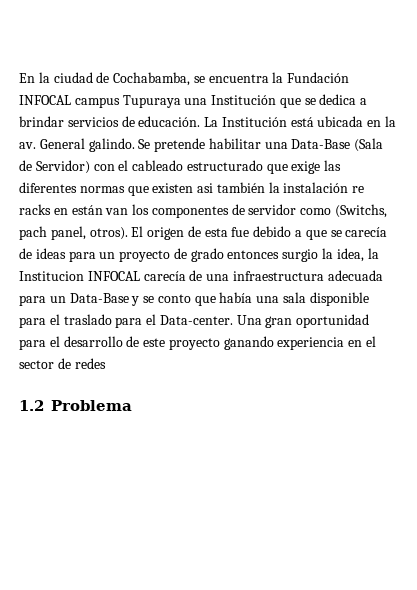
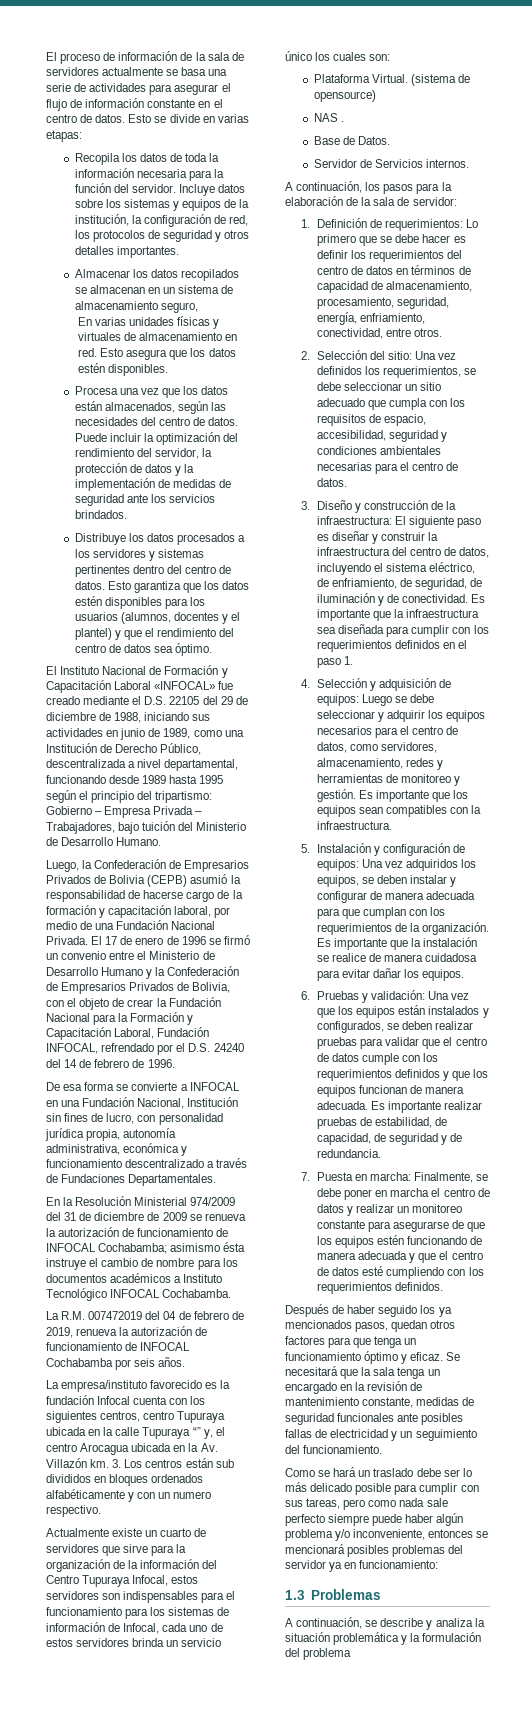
[19,72,350,86] [19,94,368,108] [19,116,397,127] [19,138,384,152] [19,160,342,174] [19,182,365,196] [19,204,388,218] [19,226,388,240] [19,248,379,262] [19,270,383,281] [19,292,369,306] [19,314,370,328] [19,336,377,350] [19,358,106,369] [19,400,132,411] En la ciudad de Cochabamba, se encuentra la Fundación INFOCAL campus Tupuraya una Institución que se dedica a brindar servicios de educación. La Institución está ubicada en la av. General galindo. Se pretende habilitar una Data-Base (Sala de Servidor) con el cableado estructurado que exige las diferentes normas que existen asi también la instalación re racks en están van los componentes de servidor como (Switchs, pach panel, otros). El origen de esta fue debido a que se carecía de ideas para un proyecto de grado entonces surgio la idea, la Institucion INFOCAL carecía de una infraestructura adecuada para un Data-Base y se conto que había una sala disponible para el traslado para el Data-center. Una gran oportunidad para el desarrollo de este proyecto ganando experiencia en el sector de redes // 1.2 Problema -> [46,51,244,64] [46,67,228,76] [46,83,231,95] [46,98,223,111] [46,114,249,123] [46,130,82,142] [74,153,220,165] [74,168,224,181] [74,183,246,196] [74,199,250,211] [74,214,249,227] [74,230,250,242] [74,246,179,258] [74,269,239,281] [74,285,234,294] [74,301,198,313] [78,316,220,329] [78,332,238,341] [78,348,236,360] [78,363,169,376] [74,386,229,398] [74,401,226,414] [74,417,239,426] [74,432,239,445] [74,448,212,459] [74,463,195,476] [74,478,231,491] [74,494,215,506] [74,510,127,519] [74,533,246,545] [74,549,204,561] [74,565,232,577] [74,581,250,593] [74,596,205,609] [74,612,241,624] [74,628,235,640] [74,643,213,656] [46,665,228,678] [46,680,234,693] [46,696,248,705] [46,712,211,723] [46,728,244,740] [46,743,202,755] [46,759,239,771] [46,775,224,784] [46,790,213,803] [46,806,203,818] [46,821,247,834] [46,837,162,846] [46,859,250,872] [46,874,241,887] [46,890,243,902] [46,905,231,918] [46,920,216,930] [46,935,250,945] [46,951,215,960] [46,966,240,979] [46,982,231,994] [46,997,221,1010] [46,1012,194,1025] [46,1027,210,1040] [46,1043,244,1055] [46,1059,175,1068] [46,1082,240,1091] [46,1097,239,1109] [46,1113,223,1125] [45,1128,177,1141] [46,1143,188,1156] [46,1158,248,1168] [46,1174,217,1186] [46,1196,236,1206] [46,1212,246,1221] [46,1227,229,1237] [46,1242,246,1254] [46,1258,238,1270] [46,1273,223,1283] [46,1288,232,1301] [46,1311,244,1320] [46,1326,208,1338] [46,1342,191,1351] [46,1357,186,1370] [46,1380,231,1392] [46,1395,206,1405] [46,1411,226,1423] [46,1427,225,1439] [46,1443,218,1455] [46,1458,234,1468] [46,1474,204,1486] [46,1489,212,1502] [46,1505,101,1517] [46,1528,207,1537] [46,1544,187,1556] [46,1559,218,1572] [46,1575,199,1587] [46,1591,236,1603] [46,1607,230,1619] [46,1622,223,1634] [46,1638,222,1647] [285,51,391,61] [313,74,470,86] [313,90,376,102] [313,113,344,122] [313,136,390,145] [313,159,469,168] [285,181,452,194] [285,196,457,206] [301,218,479,231] [317,234,466,246] [317,250,463,262] [317,265,471,275] [317,281,473,293] [317,297,450,309] [317,312,426,325] [317,328,443,339] [301,350,457,360] [317,366,477,378] [317,382,442,391] [317,398,466,410] [317,414,427,426] [317,430,448,442] [317,446,442,455] [317,462,459,474] [317,478,348,487] [301,500,457,513] [317,516,482,528] [317,531,439,544] [317,547,490,558] [317,562,476,575] [317,578,483,590] [317,593,486,606] [317,609,480,621] [317,624,489,637] [317,640,468,652] [317,656,354,668] [301,678,452,691] [317,694,435,706] [317,710,486,722] [317,726,459,738] [317,742,438,753] [317,758,444,770] [317,774,461,786] [317,789,469,802] [317,805,482,817] [317,821,393,830] [301,843,466,856] [317,859,477,871] [317,875,457,887] [317,891,476,903] [317,907,446,919] [317,922,490,935] [317,937,478,950] [317,953,478,962] [317,968,465,981] [301,990,470,1003] [317,1005,489,1018] [317,1021,474,1033] [317,1037,487,1049] [317,1053,439,1065] [317,1069,489,1081] [317,1085,465,1097] [317,1101,483,1113] [317,1117,448,1129] [317,1133,463,1145] [317,1149,382,1158] [301,1172,489,1183] [317,1188,490,1200] [317,1204,463,1216] [317,1220,486,1232] [317,1235,483,1248] [317,1251,483,1263] [317,1266,484,1279] [317,1282,444,1294] [285,1304,452,1317] [285,1320,456,1332] [285,1336,417,1348] [285,1351,461,1364] [285,1366,440,1379] [285,1381,423,1394] [285,1397,475,1408] [285,1413,464,1425] [285,1429,477,1441] [285,1445,383,1454] [285,1467,472,1477] [285,1482,479,1495] [285,1498,448,1510] [285,1513,464,1526] [285,1529,489,1541] [285,1544,464,1557] [285,1560,439,1572] [285,1589,381,1600] [285,1617,485,1630] [285,1632,482,1645] [285,1648,352,1660] El proceso de información de la sala de servidores actualmente se basa una serie de actividades para asegurar el flujo de información constante en el centro de datos. Esto se divide en varias etapas: // Recopila los datos de toda la información necesaria para la función del servidor. Incluye datos sobre los sistemas y equipos de la institución, la configuración de red, los protocolos de seguridad y otros detalles importantes. // Almacenar los datos recopilados se almacenan en un sistema de almacenamiento seguro, // En varias unidades físicas y virtuales de almacenamiento en red. Esto asegura que los datos estén disponibles. // Procesa una vez que los datos están almacenados, según las necesidades del centro de datos. Puede incluir la optimización del rendimiento del servidor, la protección de datos y la implementación de medidas de seguridad ante los servicios brindados. // Distribuye los datos procesados a los servidores y sistemas pertinentes dentro del centro de datos. Esto garantiza que los datos estén disponibles para los usuarios (alumnos, docentes y el plantel) y que el rendimiento del centro de datos sea óptimo. // El Instituto Nacional de Formación y Capacitación Laboral «INFOCAL» fue creado mediante el D.S. 22105 del 29 de diciembre de 1988, iniciando sus actividades en junio de 1989, como una Institución de Derecho Público, descentralizada a nivel departamental, funcionando desde 1989 hasta 1995 según el principio del tripartismo: Gobierno – Empresa Privada – Trabajadores, bajo tuición del Ministerio de Desarrollo Humano. // Luego, la Confederación de Empresarios Privados de Bolivia (CEPB) asumió la responsabilidad de hacerse cargo de la formación y capacitación laboral, por medio de una Fundación Nacional Privada. El 17 de enero de 1996 se firmó un convenio entre el Ministerio de Desarrollo Humano y la Confederación de Empresarios Privados de Bolivia, con el objeto de crear la Fundación Nacional para la Formación y Capacitación Laboral, Fundación INFOCAL, refrendado por el D.S. 24240 del 14 de febrero de 1996. // De esa forma se convierte a INFOCAL en una Fundación Nacional, Institución sin fines de lucro, con personalidad jurídica propia, autonomía administrativa, económica y funcionamiento descentralizado a través de Fundaciones Departamentales. // En la Resolución Ministerial 974/2009 del 31 de diciembre de 2009 se renueva la autorización de funcionamiento de INFOCAL Cochabamba; asimismo ésta instruye el cambio de nombre para los documentos académicos a Instituto Tecnológico INFOCAL Cochabamba. // La R.M. 007472019 del 04 de febrero de 2019, renueva la autorización de funcionamiento de INFOCAL Cochabamba por seis años. // La empresa/instituto favorecido es la fundación Infocal cuenta con los siguientes centros, centro Tupuraya ubicada en la calle Tupuraya “” y, el centro Arocagua ubicada en la Av. Villazón km. 3. Los centros están sub divididos en bloques ordenados alfabéticamente y con un numero respectivo. // Actualmente existe un cuarto de servidores que sirve para la organización de la información del Centro Tupuraya Infocal, estos servidores son indispensables para el funcionamiento para los sistemas de información de Infocal, cada uno de estos servidores brinda un servicio único los cuales son: // Plataforma Virtual. (sistema de opensource) // NAS . // Base de Datos. // Servidor de Servicios internos. // A continuación, los pasos para la elaboración de la sala de servidor: // 1. Definición de requerimientos: Lo primero que se debe hacer es definir los requerimientos del centro de datos en términos de capacidad de almacenamiento, procesamiento, seguridad, energía, enfriamiento, conectividad, entre otros. // 2. Selección del sitio: Una vez definidos los requerimientos, se debe seleccionar un sitio adecuado que cumpla con los requisitos de espacio, accesibilidad, seguridad y condiciones ambientales necesarias para el centro de datos. // 3. Diseño y construcción de la infraestructura: El siguiente paso es diseñar y construir la infraestructura del centro de datos, incluyendo el sistema eléctrico, de enfriamiento, de seguridad, de iluminación y de conectividad. Es importante que la infraestructura sea diseñada para cumplir con los requerimientos definidos en el paso 1. // 4. Selección y adquisición de equipos: Luego se debe seleccionar y adquirir los equipos necesarios para el centro de datos, como servidores, almacenamiento, redes y herramientas de monitoreo y gestión. Es importante que los equipos sean compatibles con la infraestructura. // 5. Instalación y configuración de equipos: Una vez adquiridos los equipos, se deben instalar y configurar de manera adecuada para que cumplan con los requerimientos de la organización. Es importante que la instalación se realice de manera cuidadosa para evitar dañar los equipos. // 6. Pruebas y validación: Una vez que los equipos están instalados y configurados, se deben realizar pruebas para validar que el centro de datos cumple con los requerimientos definidos y que los equipos funcionan de manera adecuada. Es importante realizar pruebas de estabilidad, de capacidad, de seguridad y de redundancia. // 7. Puesta en marcha: Finalmente, se debe poner en marcha el centro de datos y realizar un monitoreo constante para asegurarse de que los equipos estén funcionando de manera adecuada y que el centro de datos esté cumpliendo con los requerimientos definidos. // Después de haber seguido los ya mencionados pasos, quedan otros factores para que tenga un funcionamiento óptimo y eficaz. Se necesitará que la sala tenga un encargado en la revisión de mantenimiento constante, medidas de seguridad funcionales ante posibles fallas de electricidad y un seguimiento del funcionamiento. // Como se hará un traslado debe ser lo más delicado posible para cumplir con sus tareas, pero como nada sale perfecto siempre puede haber algún problema y/o inconveniente, entonces se mencionará posibles problemas del servidor ya en funcionamiento: // 1.3 Problemas // A continuación, se describe y analiza la situación problemática y la formulación del problema

